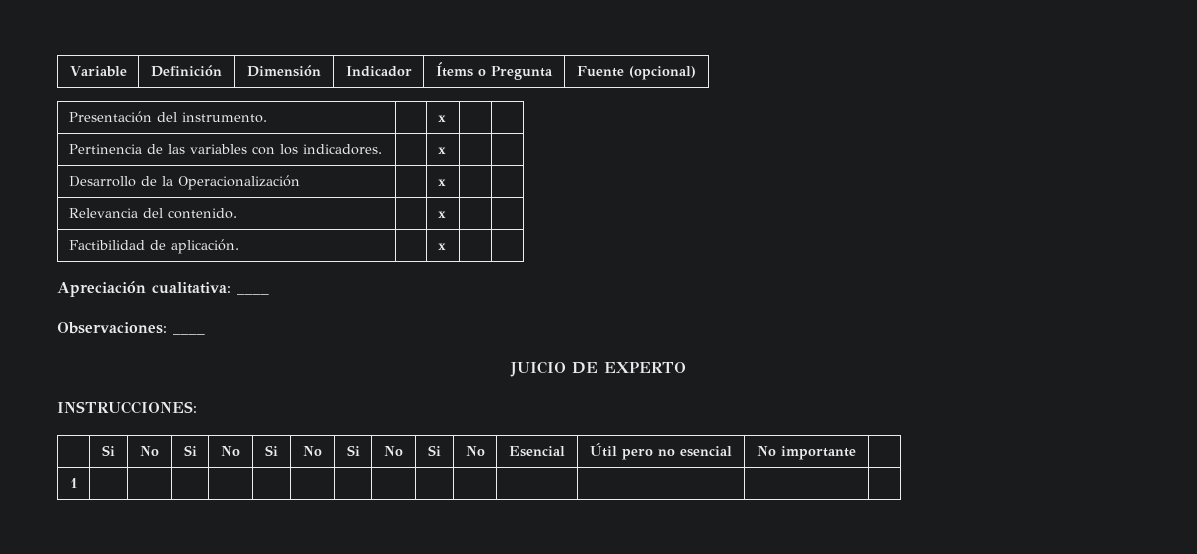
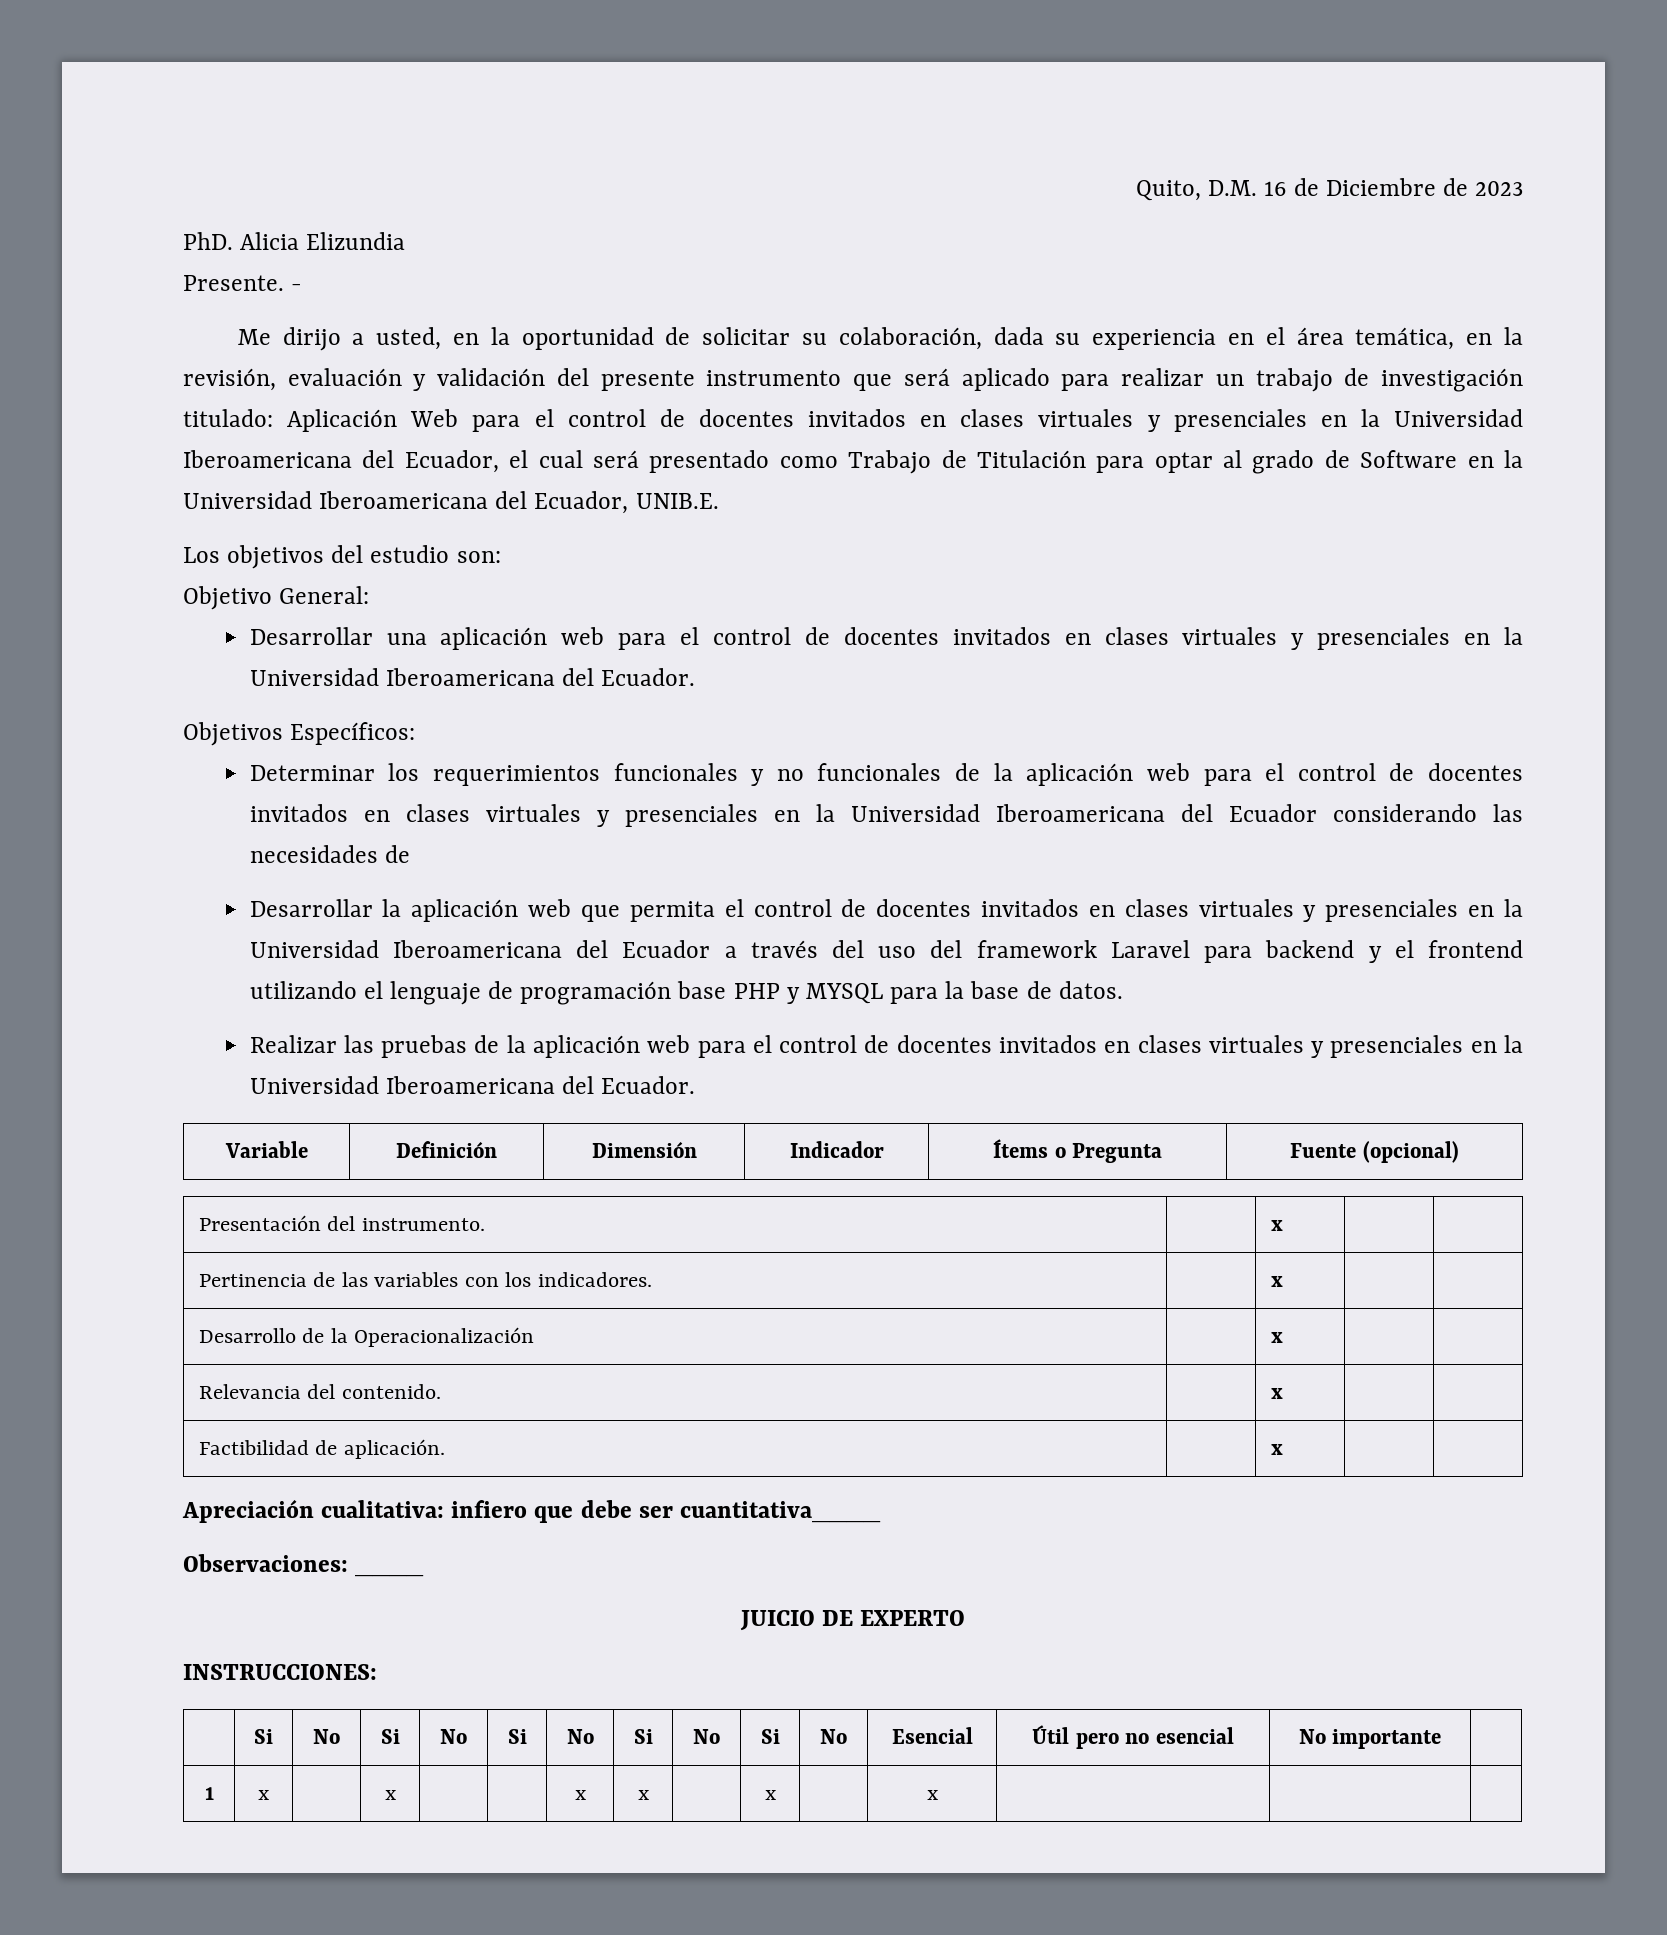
(69, 71) none -> [1136,178,1523,201] [183,232,406,250] [183,275,303,291] [237,327,1523,351] [183,368,1523,392] [183,409,1523,432] [183,450,1524,474] [183,491,719,514] [183,545,501,569] [183,586,370,610] [249,627,1523,650] [249,668,696,686] [183,722,416,746] [249,763,1523,786] [249,804,1523,827] [249,845,410,863] [249,899,1524,922] [249,940,1523,963] [249,981,1123,1005] [249,1035,1523,1058] [249,1076,696,1094] Quito, D.M. 16 de Diciembre de 2023 // PhD. Alicia Elizundia // Presente. - // Me dirijo a usted, en la oportunidad de solicitar su colaboración, dada su experiencia en el área temática, en la revisión, evaluación y validación del presente instrumento que será aplicado para realizar un trabajo de investigación titulado: Aplicación Web para el control de docentes invitados en clases virtuales y presenciales en la Universidad Iberoamericana del Ecuador, el cual será presentado como Trabajo de Titulación para optar al grado de Software en la Universidad Iberoamericana del Ecuador, UNIB.E. // Los objetivos del estudio son: // Objetivo General: // Desarrollar una aplicación web para el control de docentes invitados en clases virtuales y presenciales en la Universidad Iberoamericana del Ecuador. // Objetivos Específicos: // Determinar los requerimientos funcionales y no funcionales de la aplicación web para el control de docentes invitados en clases virtuales y presenciales en la Universidad Iberoamericana del Ecuador considerando las necesidades de // Desarrollar la aplicación web que permita el control de docentes invitados en clases virtuales y presenciales en la Universidad Iberoamericana del Ecuador a través del uso del framework Laravel para backend y el frontend utilizando el lenguaje de programación base PHP y MYSQL para la base de datos. // Realizar las pruebas de la aplicación web para el control de docentes invitados en clases virtuales y presenciales en la Universidad Iberoamericana del Ecuador. //
[237,293,269,295] ____ -> [451,1500,881,1523] infiero que debe ser cuantitativa____
(78, 483) | | | | | | | | | | -> [258,1790,269,1800] [384,1790,396,1800] [574,1790,586,1800] [637,1790,649,1800] [764,1790,776,1800] [926,1790,938,1800] x | | x | | | x | x | | x | | x

